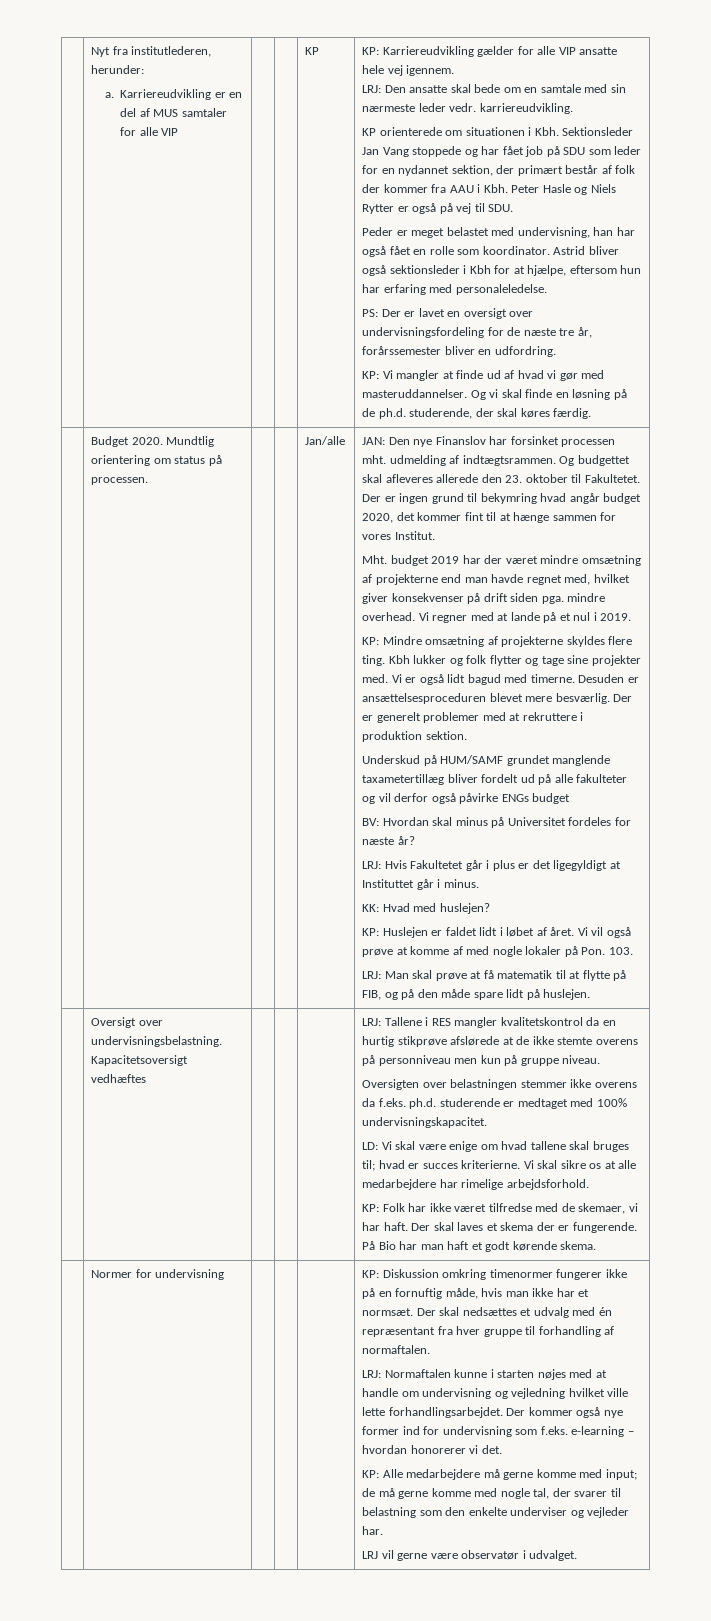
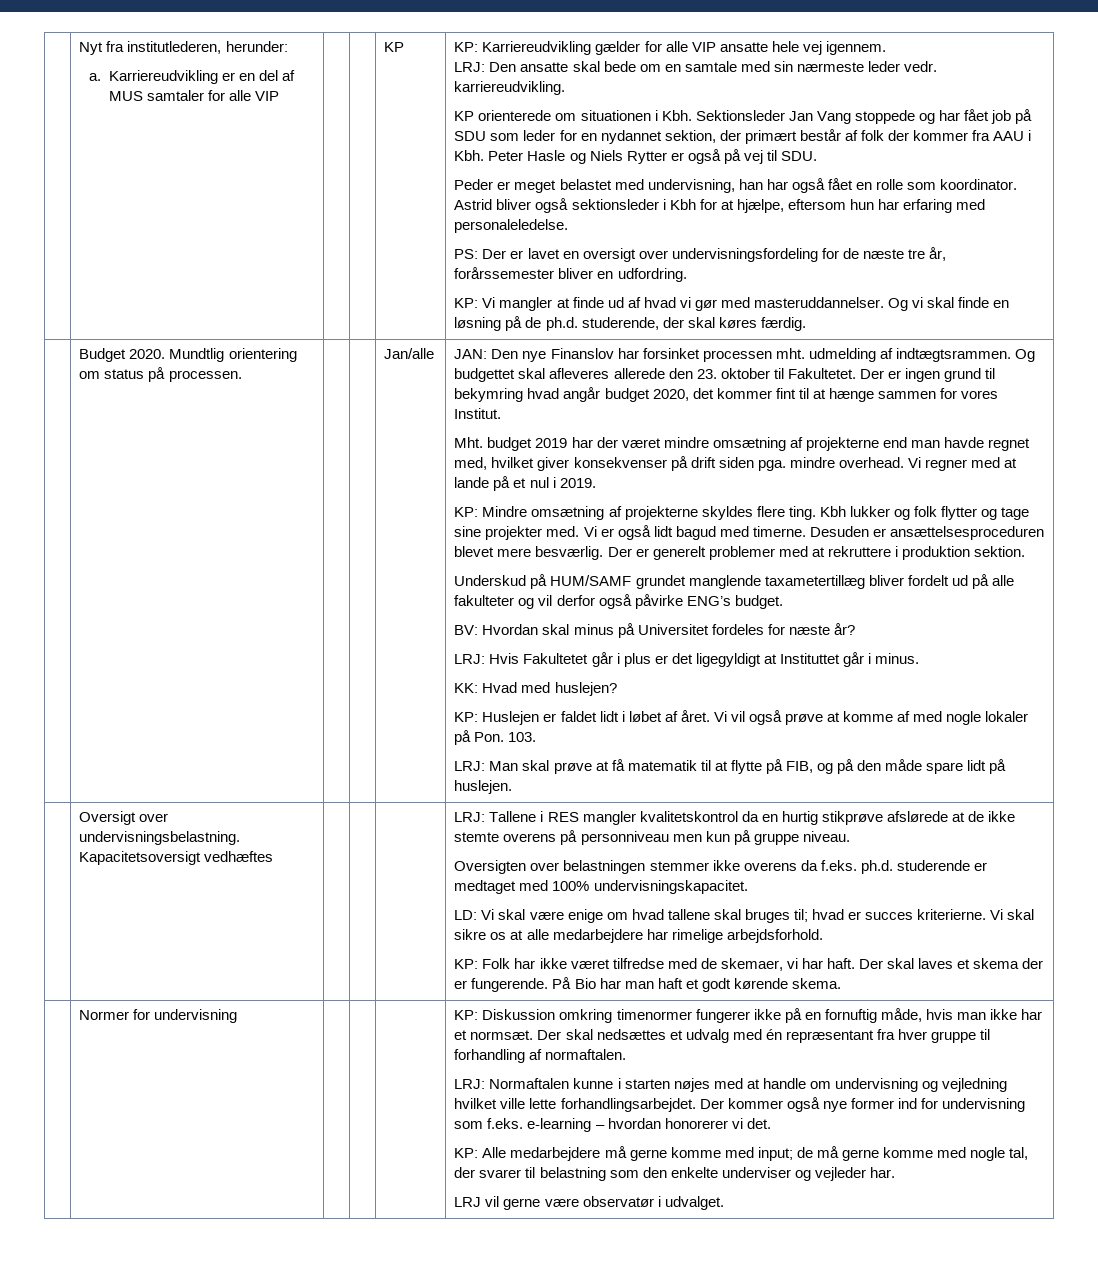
[501,793,571,804] ENGs budget -> [686,595,783,609] ENG’s budget.

